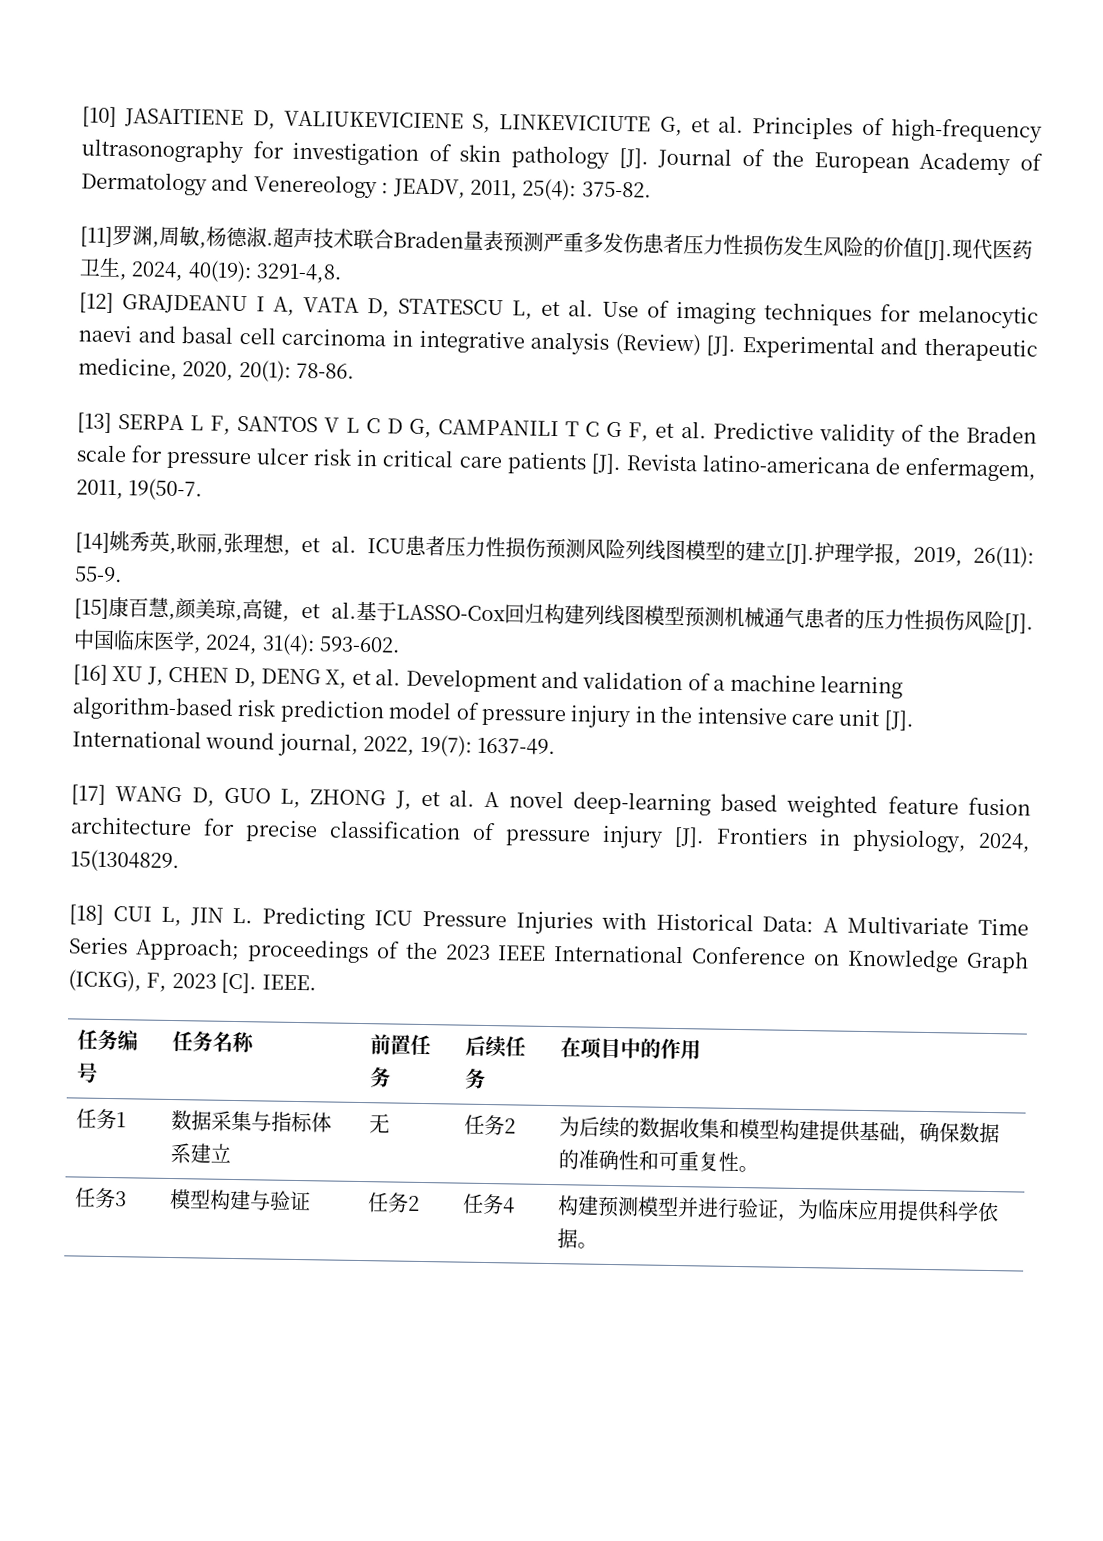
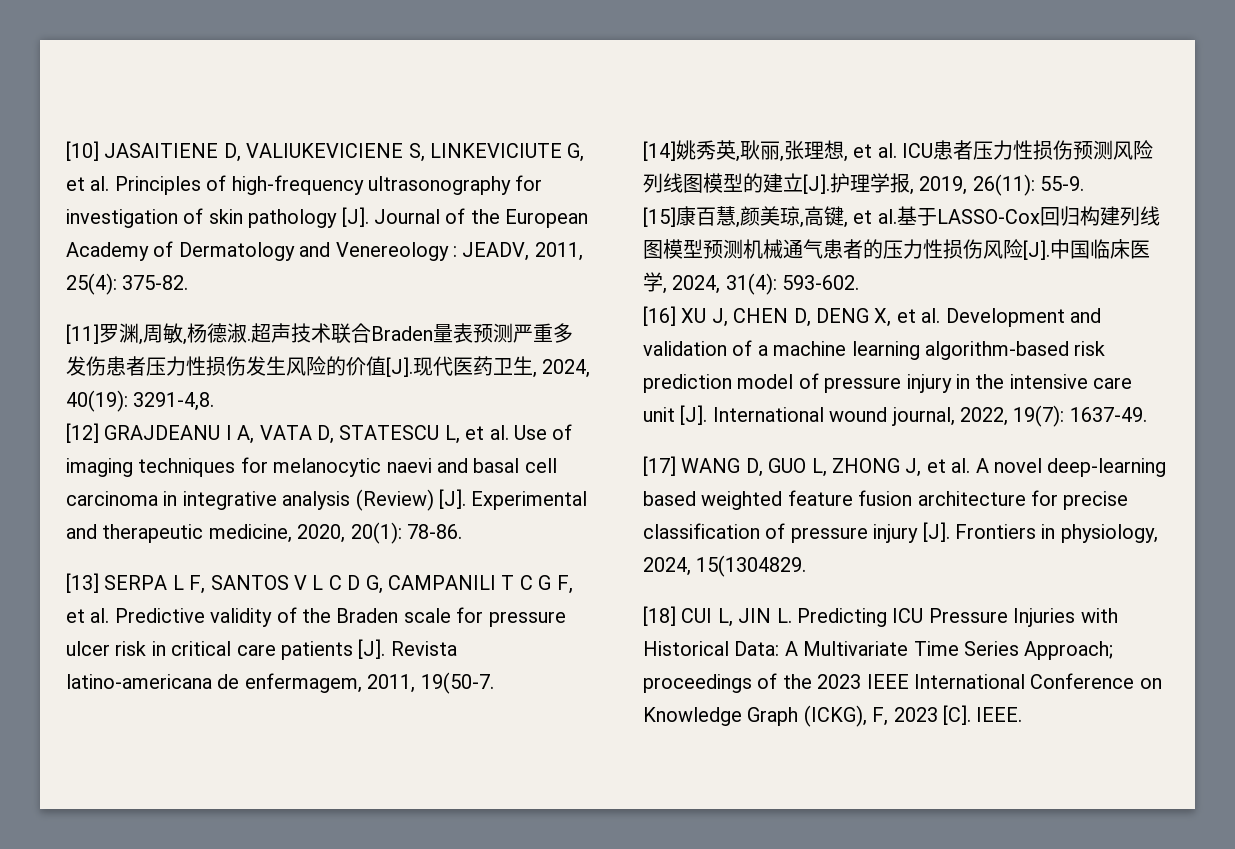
[76,1029,138,1051] [75,1062,98,1083] [171,1031,255,1053] [369,1034,431,1056] [368,1067,391,1088] [464,1035,526,1058] [463,1068,486,1089] [559,1037,701,1060] [75,1108,126,1130] [170,1109,332,1133] [169,1142,232,1164] [368,1113,390,1134] [463,1114,516,1136] [558,1116,1000,1145] [557,1149,759,1173] [73,1187,127,1209] [168,1188,311,1211] [366,1192,420,1213] [461,1193,515,1215] [556,1195,999,1223] [556,1228,598,1249] // 任务编号 | 任务名称 | 前置任务 | 后续任务 | 在项目中的作用 // 任务1 | 数据采集与指标体系建立 | 无 | 任务2 | 为后续的数据收集和模型构建提供基础，确保数据的准确性和可重复性。 // 任务3 | 模型构建与验证 | 任务2 | 任务4 | 构建预测模型并进行验证，为临床应用提供科学依据。 -> (1023, 714) none

